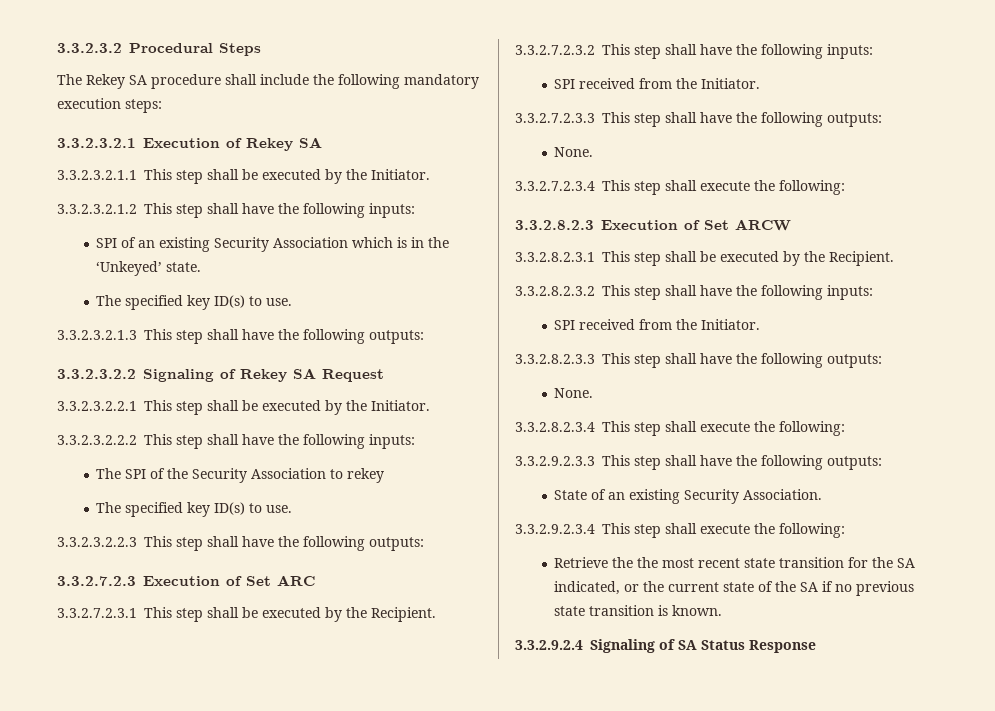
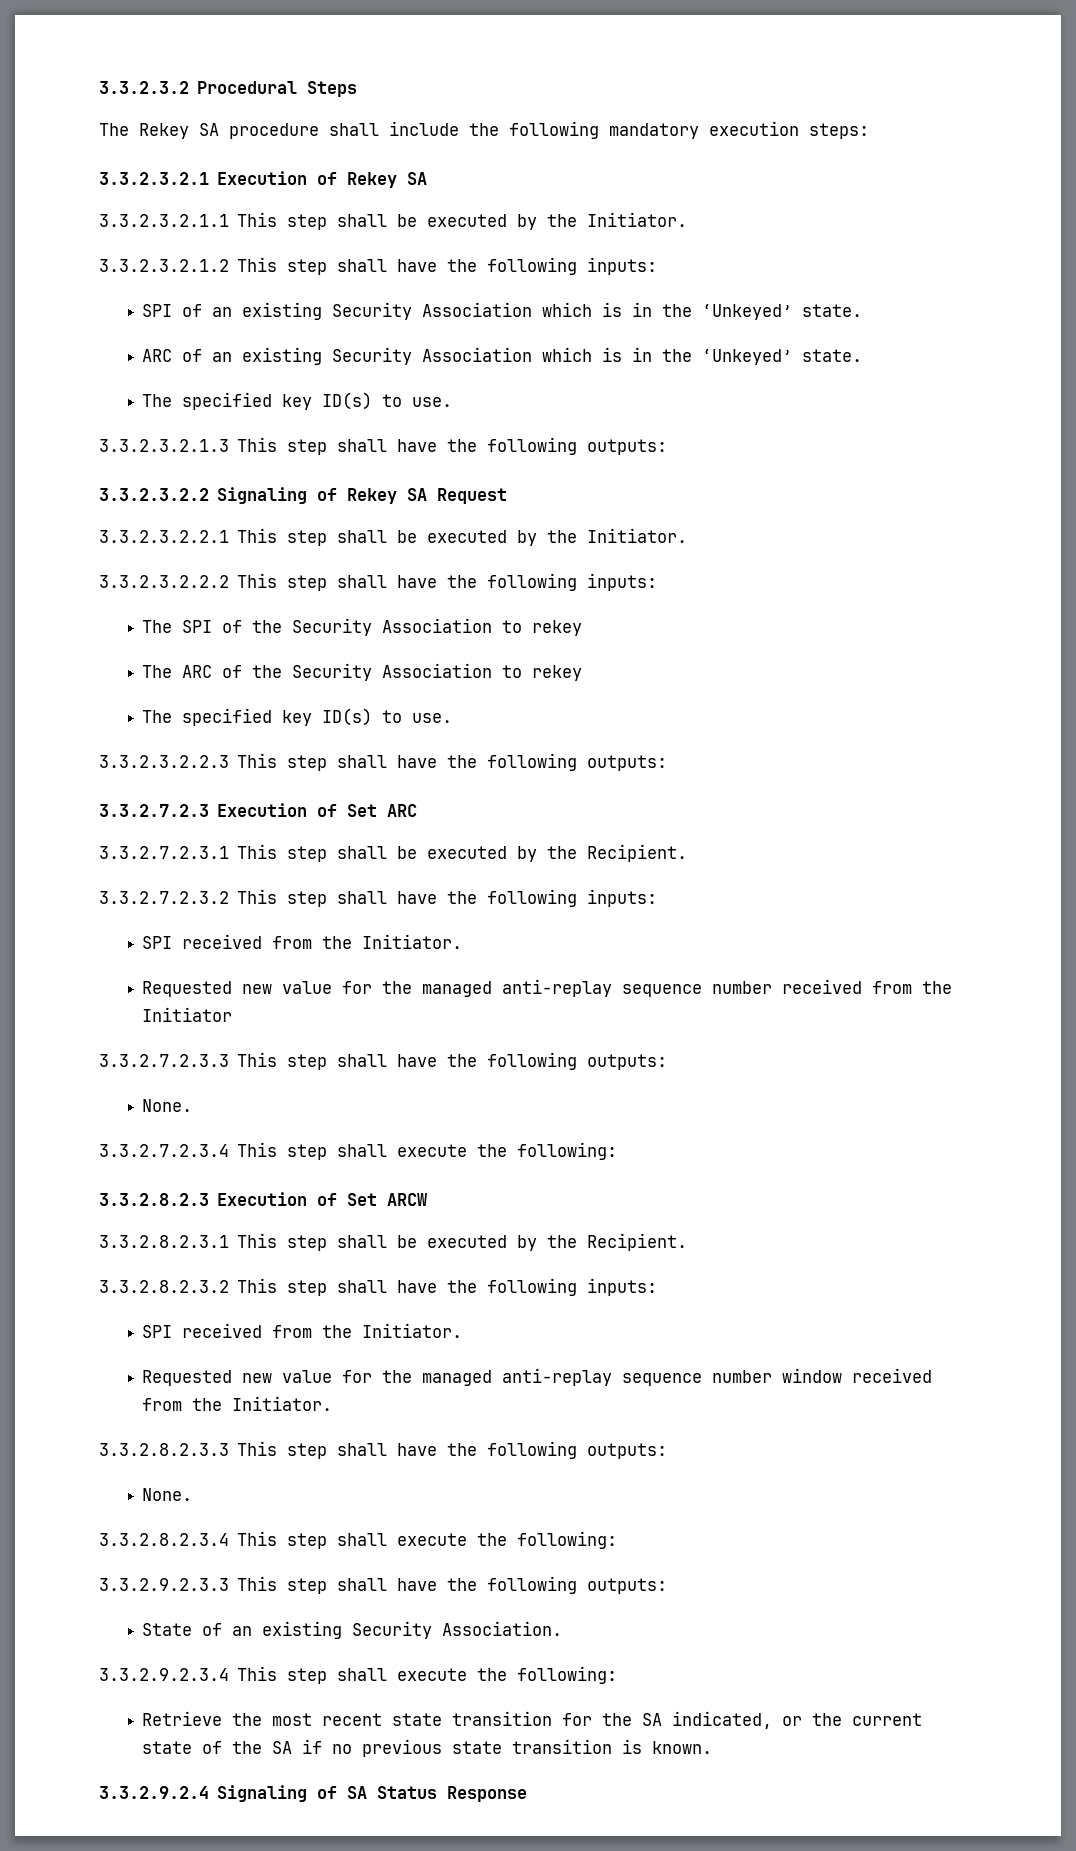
(202, 267) none -> [142,347,863,365] // ARC of an existing Security Association which is in the ‘Unkeyed’ state.
(385, 475) none -> [142,663,583,681] // The ARC of the Security Association to rekey
(761, 83) none -> [142,979,953,997] [142,1007,233,1022] // Requested new value for the managed anti-replay sequence number received from the Initiator
(761, 324) none -> [142,1368,933,1386] [142,1396,333,1411] // Requested new value for the managed anti-replay sequence number window received from the Initiator.
[637,557,659,568] the -> (263, 1719) none

